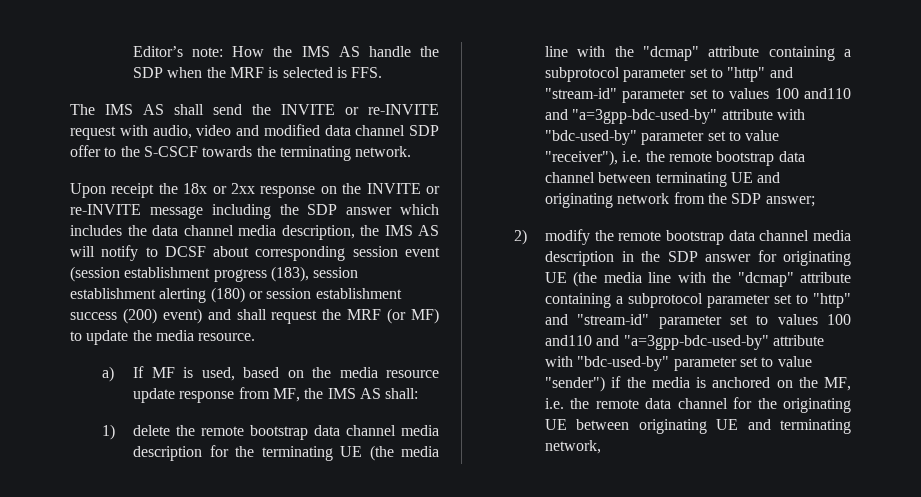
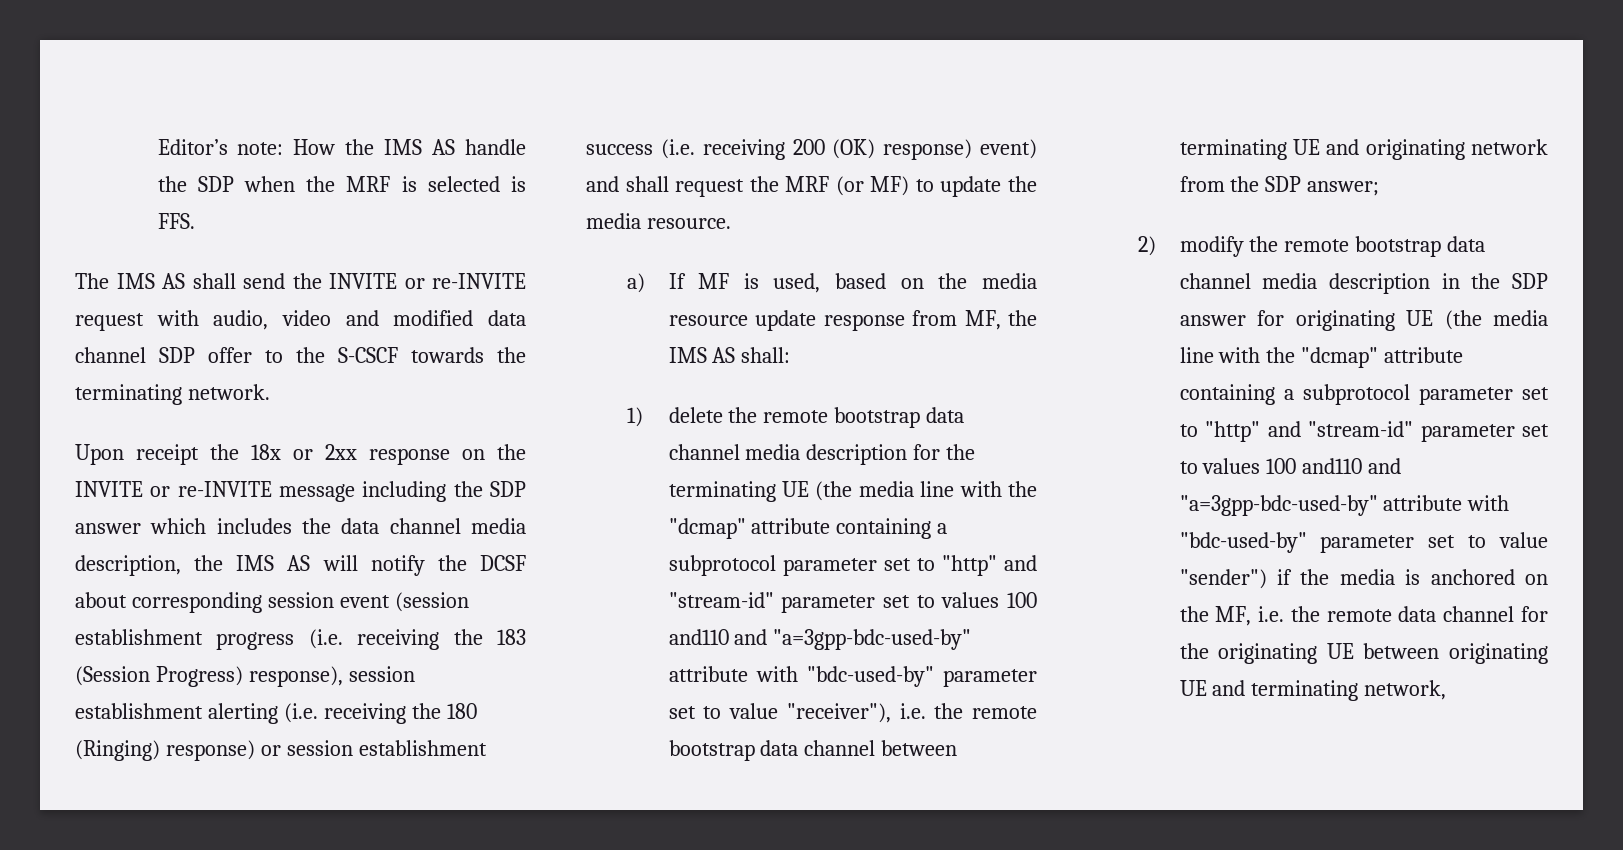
[145,247,158,257] to -> [437,555,467,571] the
[270,266,359,282] [70,287,402,303] [70,308,157,324] (183), session establishment alerting (180) or session establishment success (200) -> [308,629,526,650] [75,666,415,687] [75,703,477,724] [75,740,487,761] [586,139,973,160] (i.e. receiving the 183 (Session Progress) response), session establishment alerting (i.e. receiving the 180 (Ringing) response) or session establishment success (i.e. receiving 200 (OK) response)

